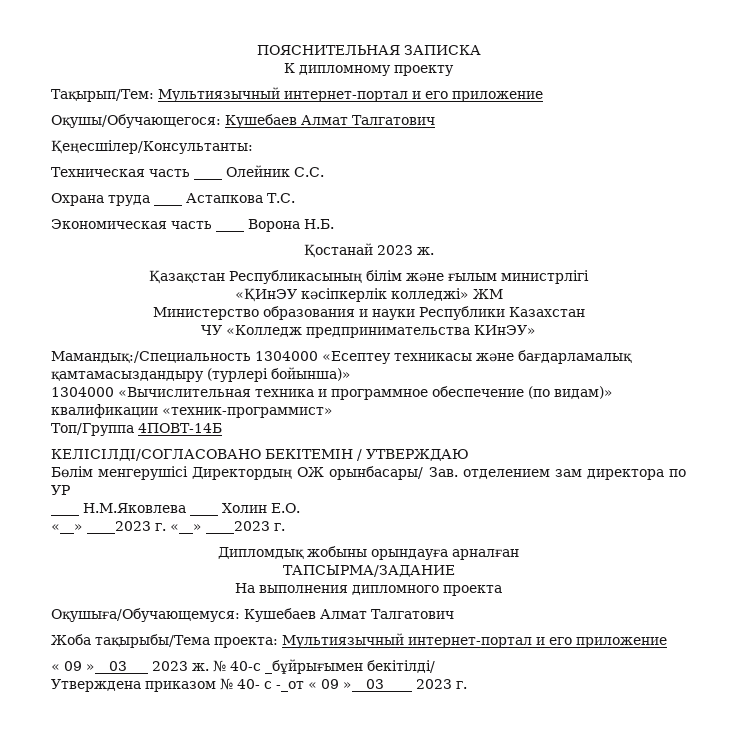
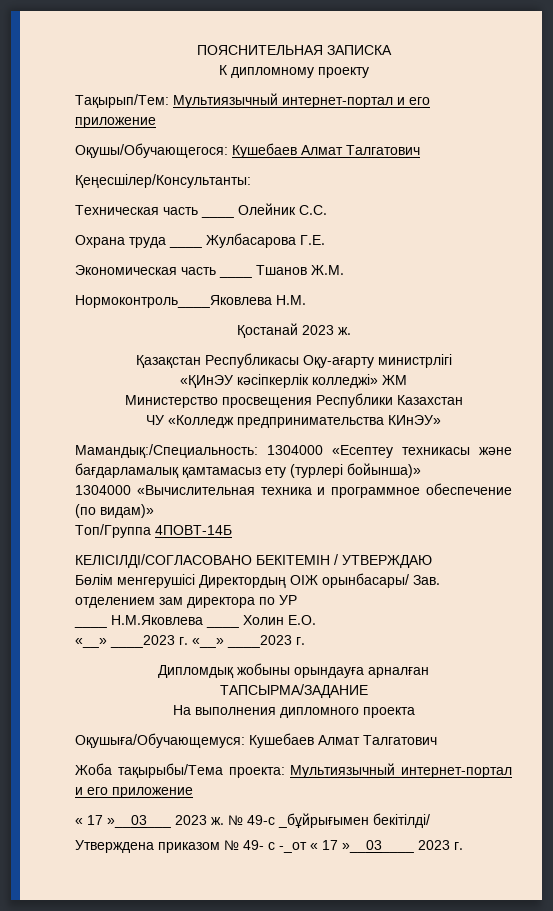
[186,193,295,203] Астапкова Т.С. -> [206,233,325,248] Жулбасарова Г.Е.
[248,219,334,232] Ворона Н.Б. -> [256,265,344,275] [75,295,306,308] Тшанов Ж.М. // Нормоконтроль____Яковлева Н.М.
[229,270,497,284] Республикасының білім және ғылым -> [204,353,374,368] Республикасы Оқу-ағарту
[262,306,415,320] образования и науки -> [221,397,312,408] просвещения
[51,351,251,363] Мамандық:/Специальность -> [75,444,258,458] Мамандық:/Специальность:
[51,371,204,382] қамтамасыздандыру -> [182,467,286,478] қамтамасыз ету
[51,404,333,418] квалификации «техник-программист» -> (154, 511) none
[297,467,325,477] ОЖ -> [290,575,318,585] ОIЖ
[64,661,82,671] 09 -> [87,815,103,825] 17
[230,661,261,671] 40-с -> [247,815,275,825] 49-с
[237,679,260,689] 40- -> [243,840,264,850] 49-
[321,679,339,689] 09 -> [322,840,338,850] 17

